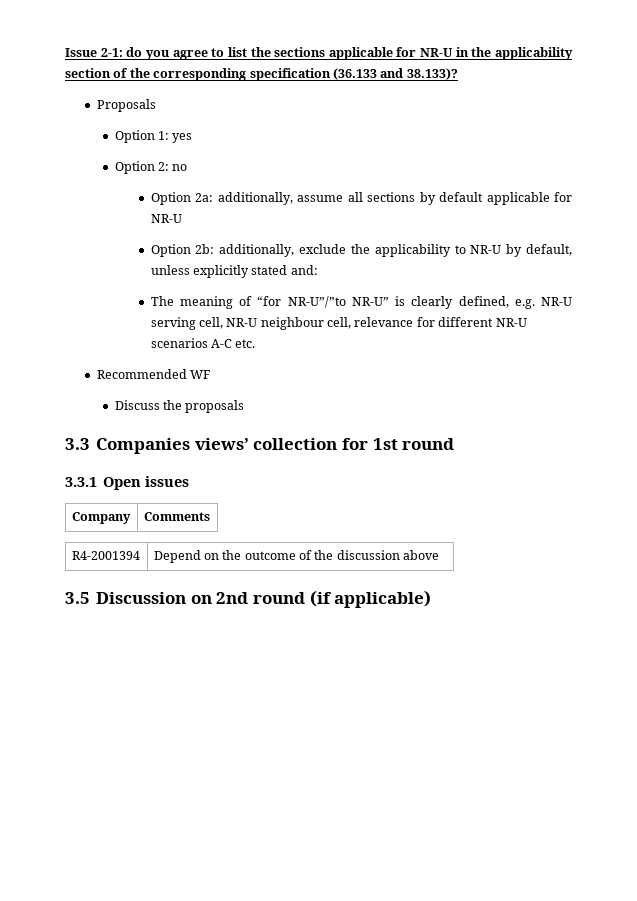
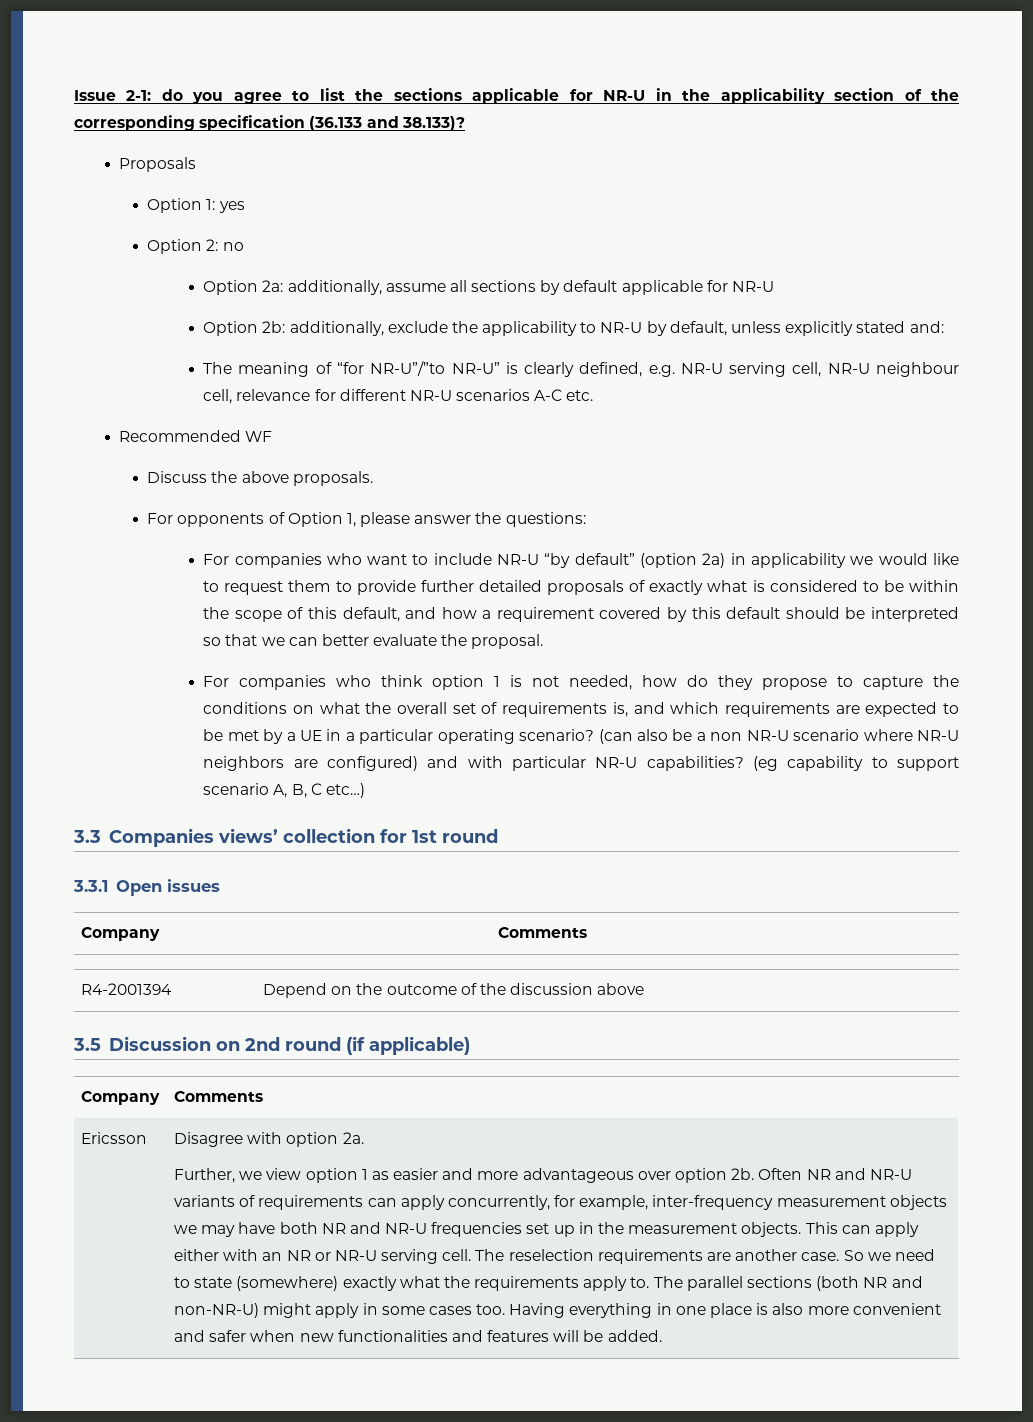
[185,400,245,413] proposals -> [241,471,373,486] [147,512,586,527] [203,553,960,568] [203,580,959,595] [203,607,959,622] [203,634,544,649] [203,675,959,690] [203,702,959,717] [203,729,960,744] [203,756,959,771] [203,783,365,798] above proposals. // For opponents of Option 1, please answer the questions: // For companies who want to include NR-U “by default” (option 2a) in applicability we would like to request them to provide further detailed proposals of exactly what is considered to be within the scope of this default, and how a requirement covered by this default should be interpreted so that we can better evaluate the proposal. // For companies who think option 1 is not needed, how do they propose to capture the conditions on what the overall set of requirements is, and which requirements are expected to be met by a UE in a particular operating scenario? (can also be a non NR-U scenario where NR-U neighbors are configured) and with particular NR-U capabilities? (eg capability to support scenario A, B, C etc…)
(432, 599) none -> [81,1091,161,1105] [174,1091,264,1102] [81,1132,148,1144] [174,1132,364,1147] [174,1168,912,1183] [174,1195,947,1210] [174,1222,919,1237] [174,1249,935,1264] [174,1276,923,1291] [174,1303,941,1318] [174,1330,662,1342] // Company | Comments // Ericsson | Disagree with option 2a. // Further, we view option 1 as easier and more advantageous over option 2b. Often NR and NR-U variants of requirements can apply concurrently, for example, inter-frequency measurement objects we may have both NR and NR-U frequencies set up in the measurement objects. This can apply either with an NR or NR-U serving cell. The reselection requirements are another case. So we need to state (somewhere) exactly what the requirements apply to. The parallel sections (both NR and non-NR-U) might apply in some cases too. Having everything in one place is also more convenient and safer when new functionalities and features will be added.

